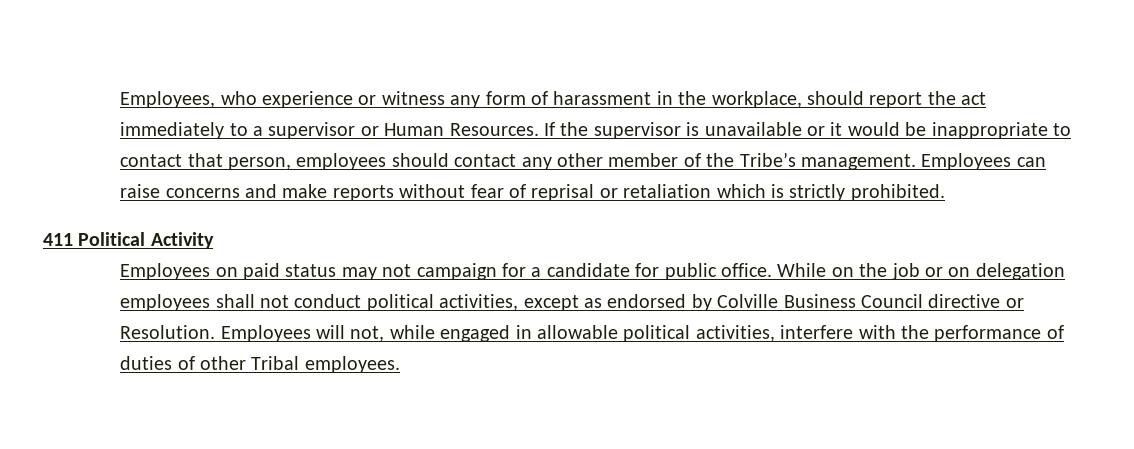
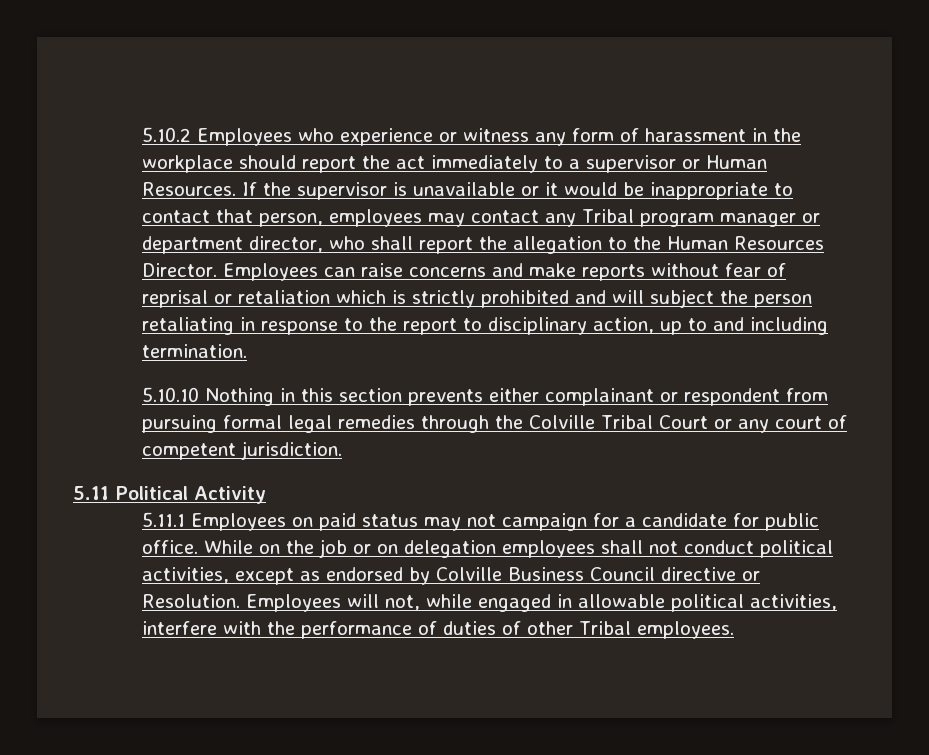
[120,91,216,108] Employees, -> [142,127,293,146] 5.10.2 Employees
[711,91,802,108] workplace, -> [142,155,234,173] workplace
[391,153,449,167] should -> [428,213,466,227] may
[557,152,917,170] other member of the Tribe’s management. -> [582,209,821,227] [142,236,825,254] [142,263,218,277] Tribal program manager or department director, who shall report the allegation to the Human Resources Director.
[850,184,945,201] [43,233,73,246] prohibited. // 411 -> [481,289,813,308] [142,317,829,335] [142,344,248,358] [142,387,829,406] [142,415,848,433] [142,441,343,460] [73,486,109,500] prohibited and will subject the person retaliating in response to the report to disciplinary action, up to and including termination. // 5.10.10 Nothing in this section prevents either complainant or respondent from pursuing formal legal remedies through the Colville Tribal Court or any court of competent jurisdiction. // 5.11
(214, 240) none -> [142,512,186,527] 5.11.1

